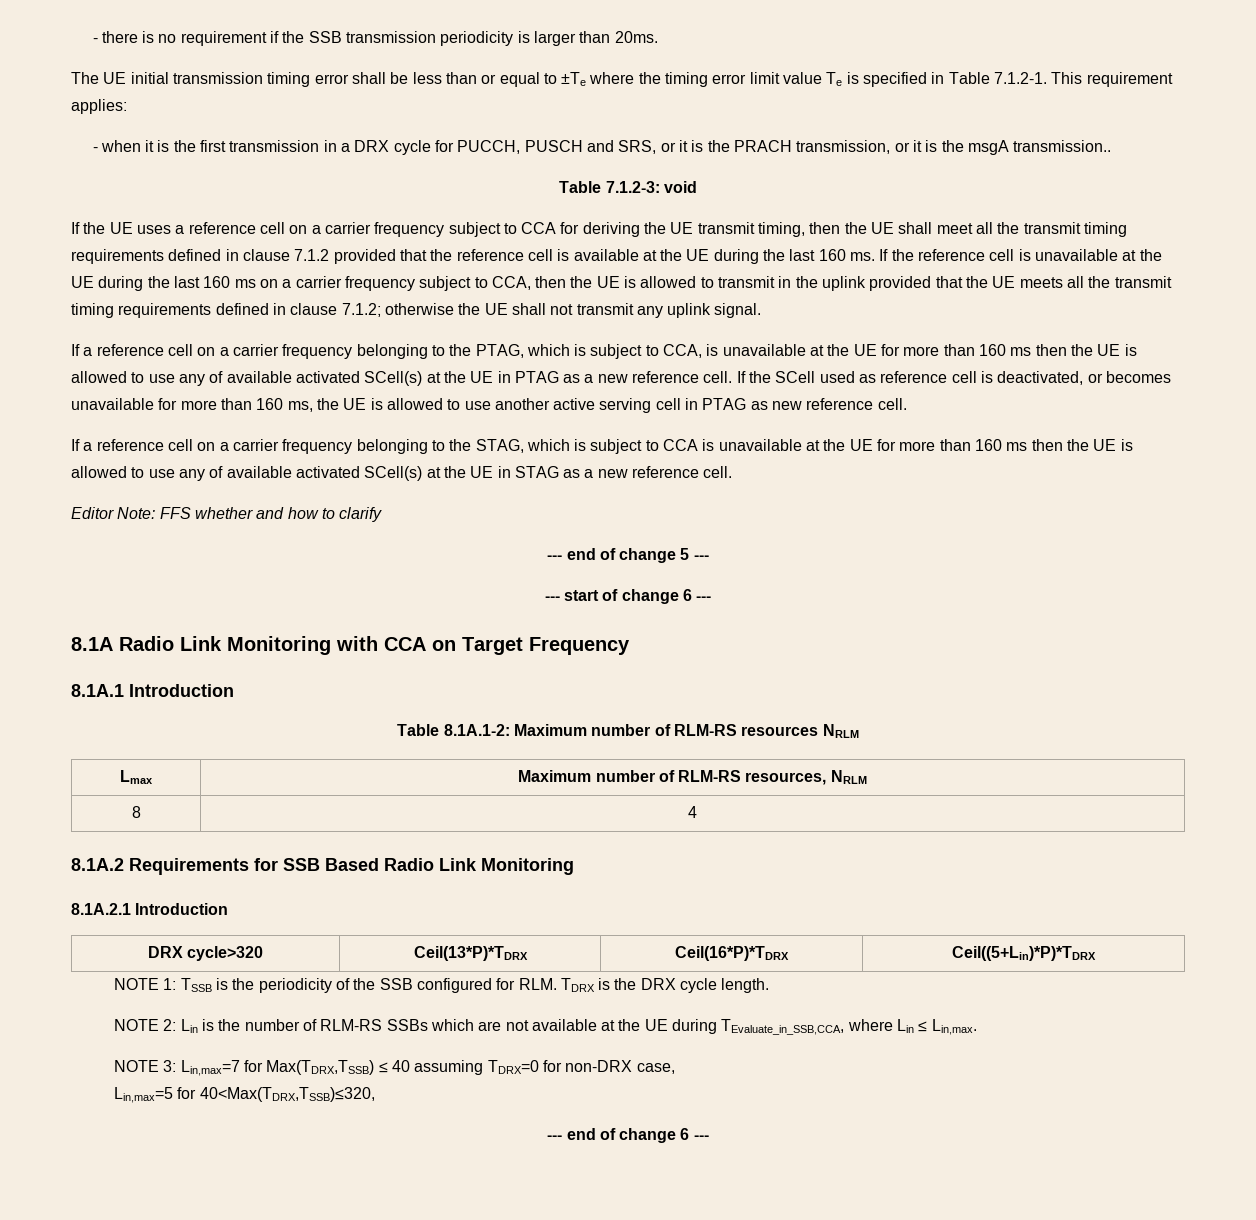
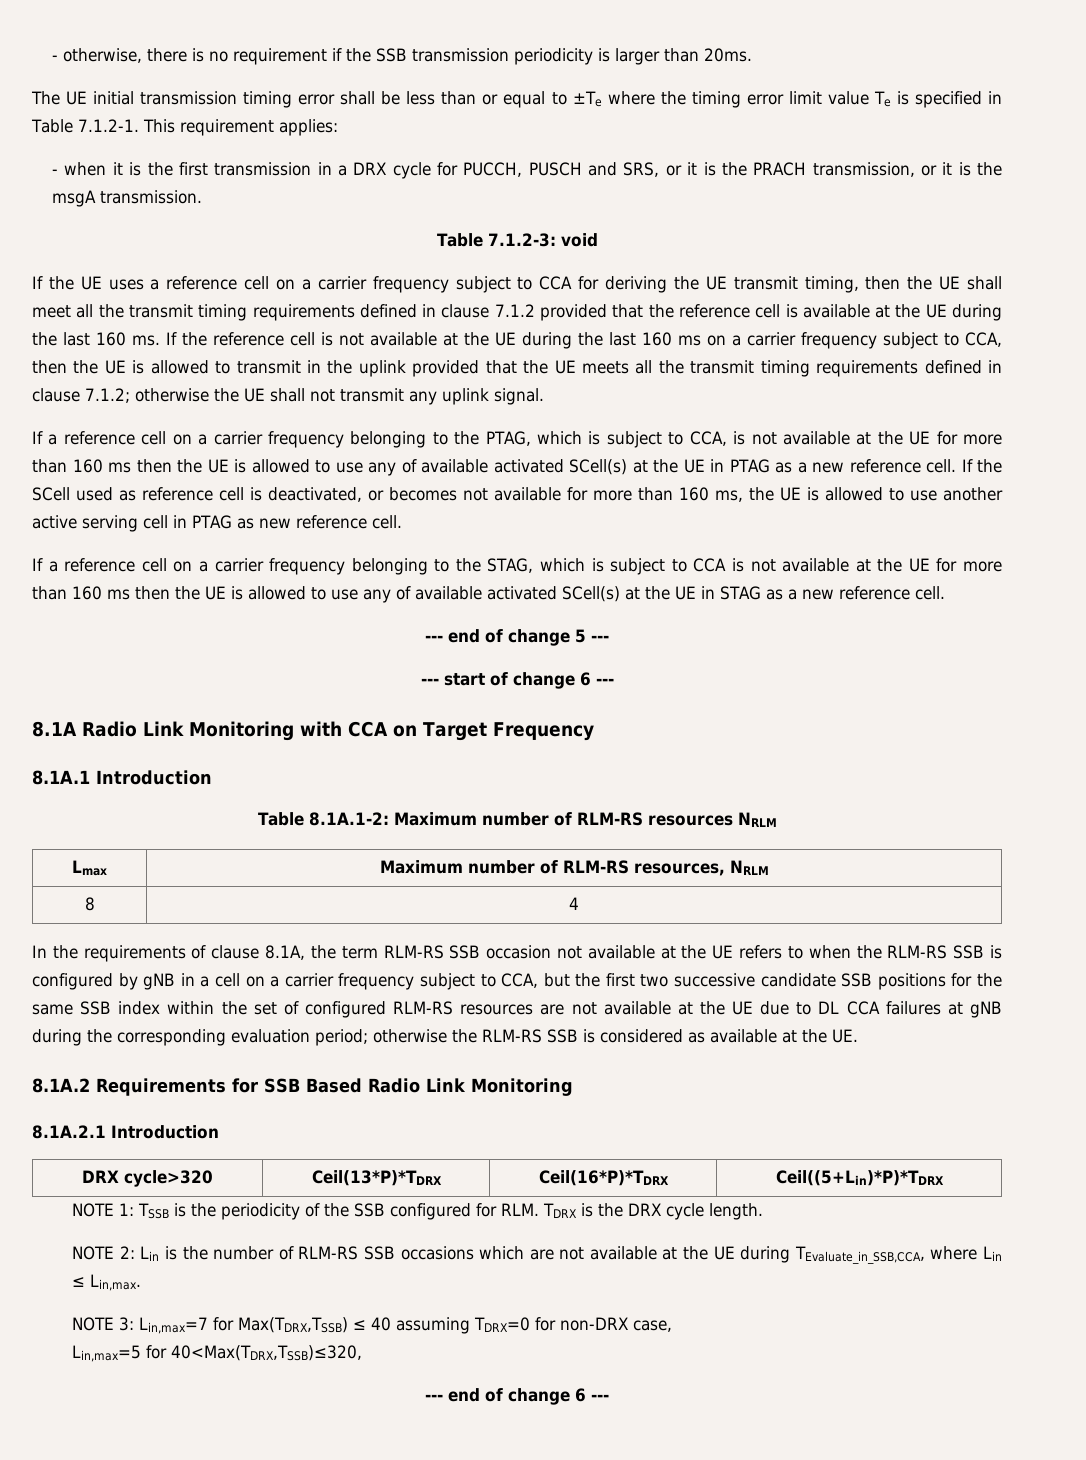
[92,38,98,43] - -> [52,48,143,63] - otherwise,
[1013,140,1112,152] transmission.. -> [100,190,203,204] transmission.
[1035,249,1119,261] unavailable -> [339,332,437,346] not available
[722,344,806,356] unavailable -> [751,431,850,445] not available
[71,398,154,410] unavailable -> [463,487,561,501] not available
[718,439,802,451] unavailable -> [750,558,850,572] not available
[71,507,383,522] // Editor Note: FFS whether and how to clarify -> (945, 593) none
(697, 812) none -> [32,945,1003,962] [32,973,1003,990] [32,1001,1002,1018] [32,1029,858,1046] // In the requirements of clause 8.1A, the term RLM-RS SSB occasion not available at the UE refers to when the RLM-RS SSB is configured by gNB in a cell on a carrier frequency subject to CCA, but the first two successive candidate SSB positions for the same SSB index within the set of configured RLM-RS resources are not available at the UE due to DL CCA failures at gNB during the corresponding evaluation period; otherwise the RLM-RS SSB is considered as available at the UE.
[386,1019,428,1031] SSBs -> [363,1246,474,1260] SSB occasions

